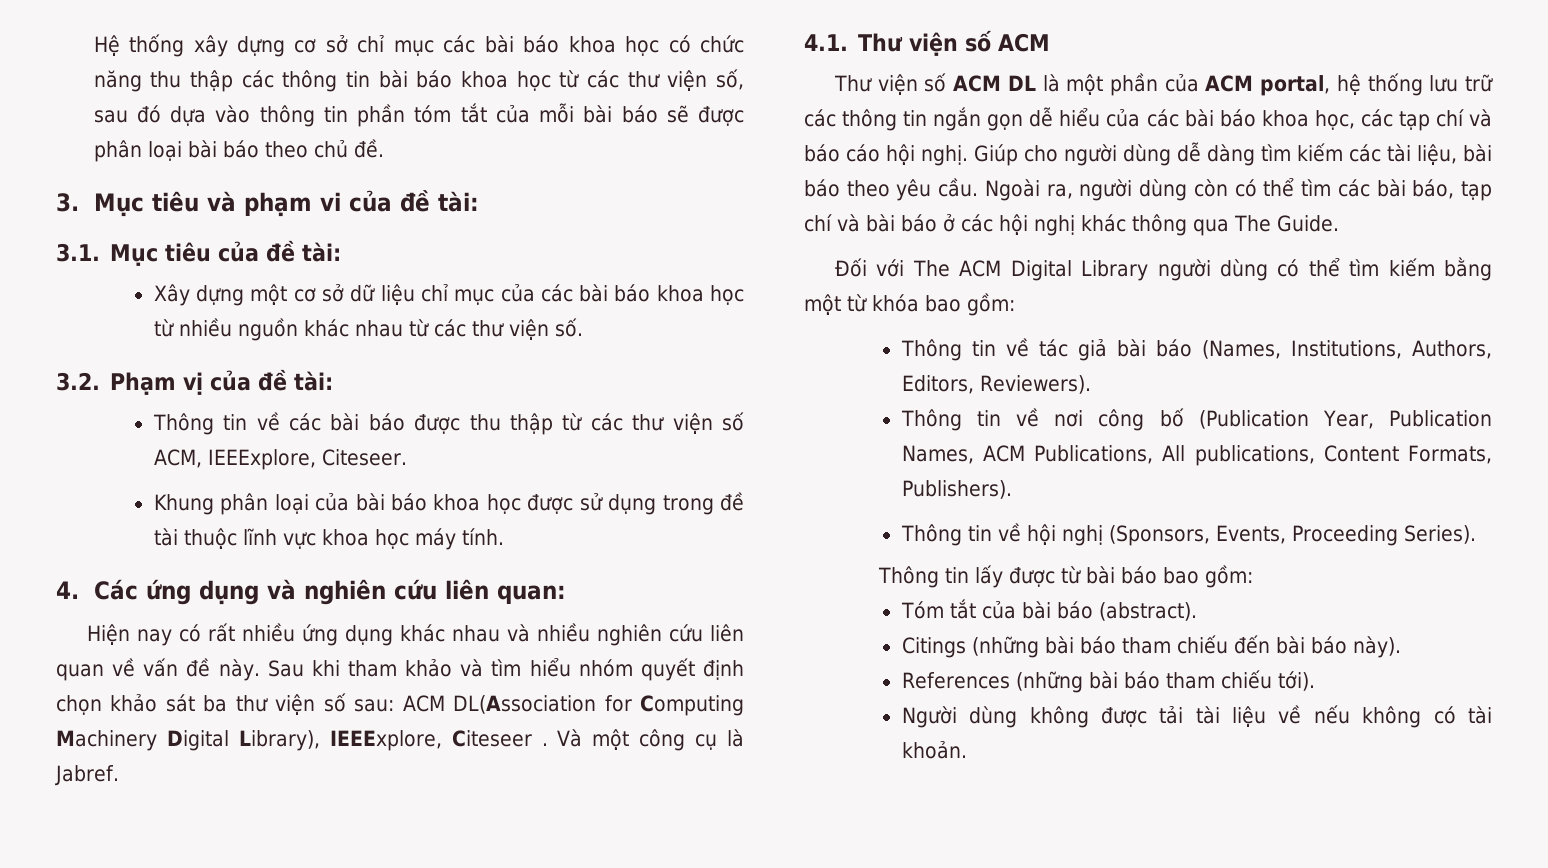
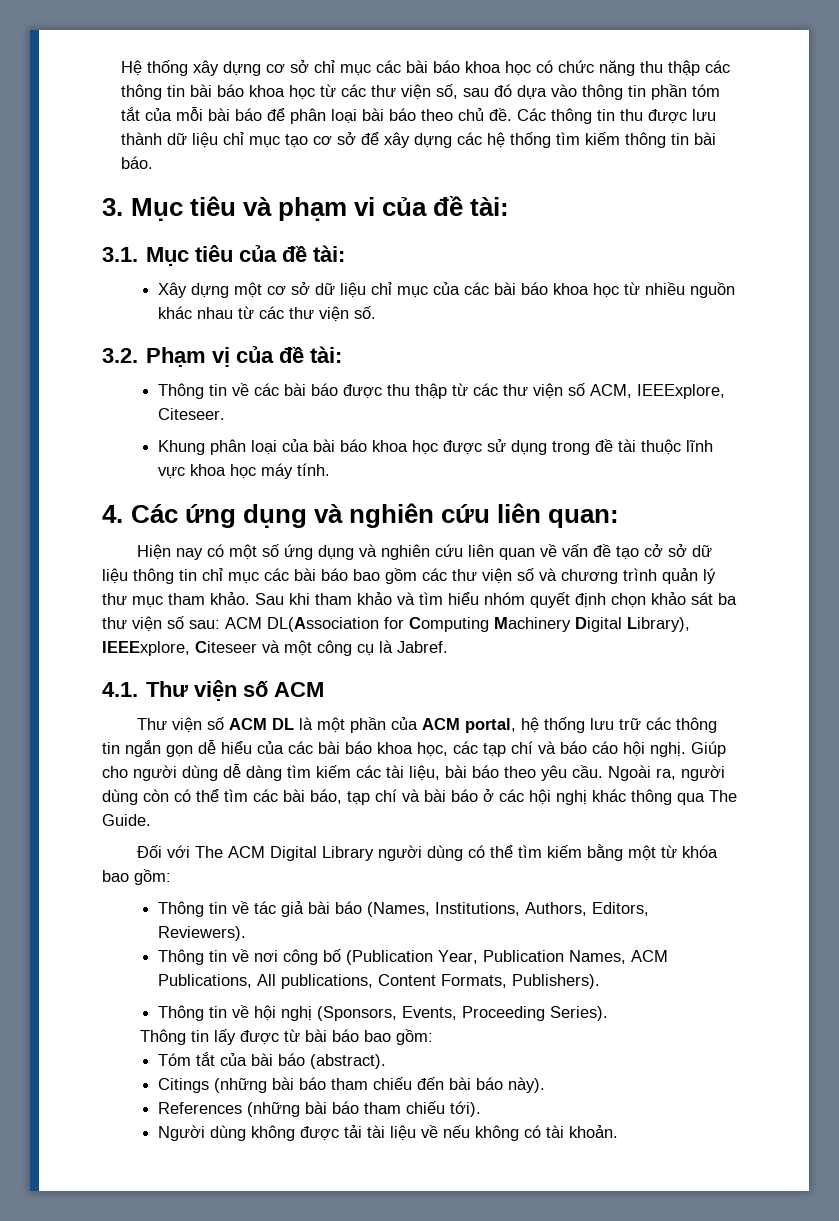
[666,105,744,126] sẽ được -> [266,108,285,121] để
(384, 148) none -> [516,108,716,124] [120,132,716,148] [120,156,153,169] Các thông tin thu được lưu thành dữ liệu chỉ mục tạo cơ sở để xây dựng các hệ thống tìm kiếm thông tin bài báo.
[208,623,591,646] rất nhiều ứng dụng khác nhau và nhiều -> [229,544,378,560] một số ứng dụng và
[218,659,260,681] này. -> [616,544,713,560] [102,568,716,584] [102,592,250,608] tạo cở sở dữ liệu thông tin chỉ mục các bài báo bao gồm các thư viện số và chương trình quản lý thư mục tham khảo.
[541,729,583,747] . Và -> [262,640,280,653] và

